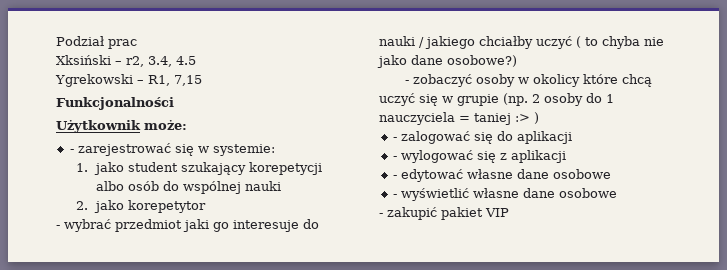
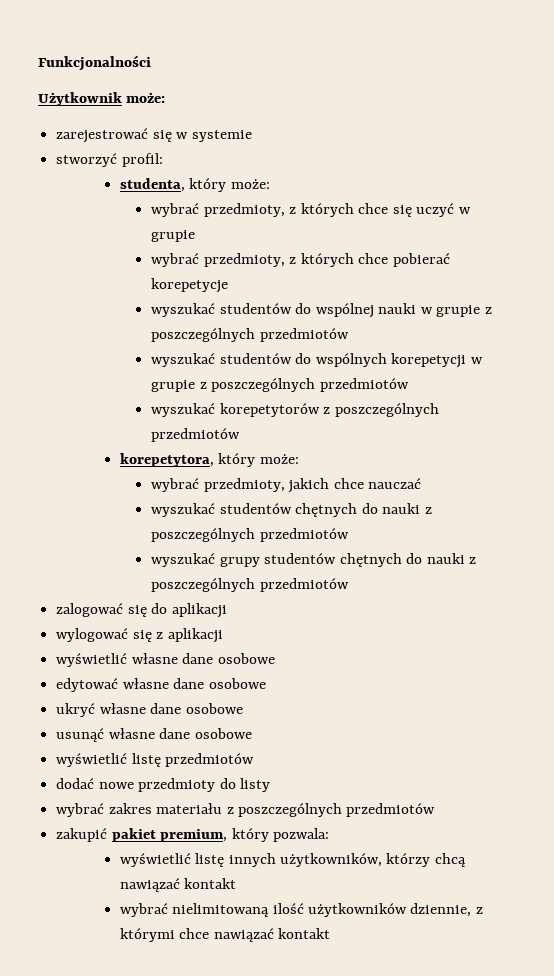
[56,36,137,49] [56,55,196,67] [55,74,202,87] Podział prac // Xksiński – r2, 3.4, 4.5 // Ygrekowski – R1, 7,15 // -> (38, 63) none
[69,149,74,153] - -> (166, 97) none
[212,144,275,156] [76,162,323,175] [96,181,282,194] [76,200,207,213] [56,219,319,232] [379,36,664,49] [377,55,517,68] [405,74,653,87] [379,93,614,106] [379,112,539,125] [392,137,397,141] systemie: // 1. jako student szukający korepetycji albo osób do wspólnej nauki // 2. jako korepetytor // - wybrać przedmiot jaki go interesuje do nauki / jakiego chciałby uczyć ( to chyba nie jako dane osobowe?) // - zobaczyć osoby w okolicy które chcą uczyć się w grupie (np. 2 osoby do 1 nauczyciela = taniej :> ) // - -> [191,130,252,142] [56,153,163,167] [119,178,270,192] [151,203,471,217] [151,230,196,242] [151,253,450,267] [151,278,229,293] [151,303,492,318] [151,328,349,342] [151,353,483,368] [151,378,409,392] [151,403,439,417] [151,428,241,442] [119,453,299,467] [151,478,422,493] [151,503,432,517] [151,528,349,542] [151,553,477,567] [151,578,349,592] systemie // stworzyć profil: // studenta, który może: // wybrać przedmioty, z których chce się uczyć w grupie // wybrać przedmioty, z których chce pobierać korepetycje // wyszukać studentów do wspólnej nauki w grupie z poszczególnych przedmiotów // wyszukać studentów do wspólnych korepetycji w grupie z poszczególnych przedmiotów // wyszukać korepetytorów z poszczególnych przedmiotów // korepetytora, który może: // wybrać przedmioty, jakich chce nauczać // wyszukać studentów chętnych do nauki z poszczególnych przedmiotów // wyszukać grupy studentów chętnych do nauki z poszczególnych przedmiotów //
[392,156,397,160] - -> (227, 610) none
[392,175,397,179] - -> [56,653,275,667] wyświetlić własne dane osobowe //
[392,188,617,201] [379,207,509,220] - wyświetlić własne dane osobowe // - zakupić pakiet VIP -> [56,703,243,717] [56,728,252,742] [56,753,255,767] [56,778,270,792] [56,803,436,817] [56,828,329,842] [119,853,466,867] [119,878,237,892] [119,903,483,917] [119,928,330,942] ukryć własne dane osobowe // usunąć własne dane osobowe // wyświetlić listę przedmiotów // dodać nowe przedmioty do listy // wybrać zakres materiału z poszczególnych przedmiotów // zakupić pakiet premium, który pozwala: // wyświetlić listę innych użytkowników, którzy chcą nawiązać kontakt // wybrać nielimitowaną ilość użytkowników dziennie, z którymi chce nawiązać kontakt

